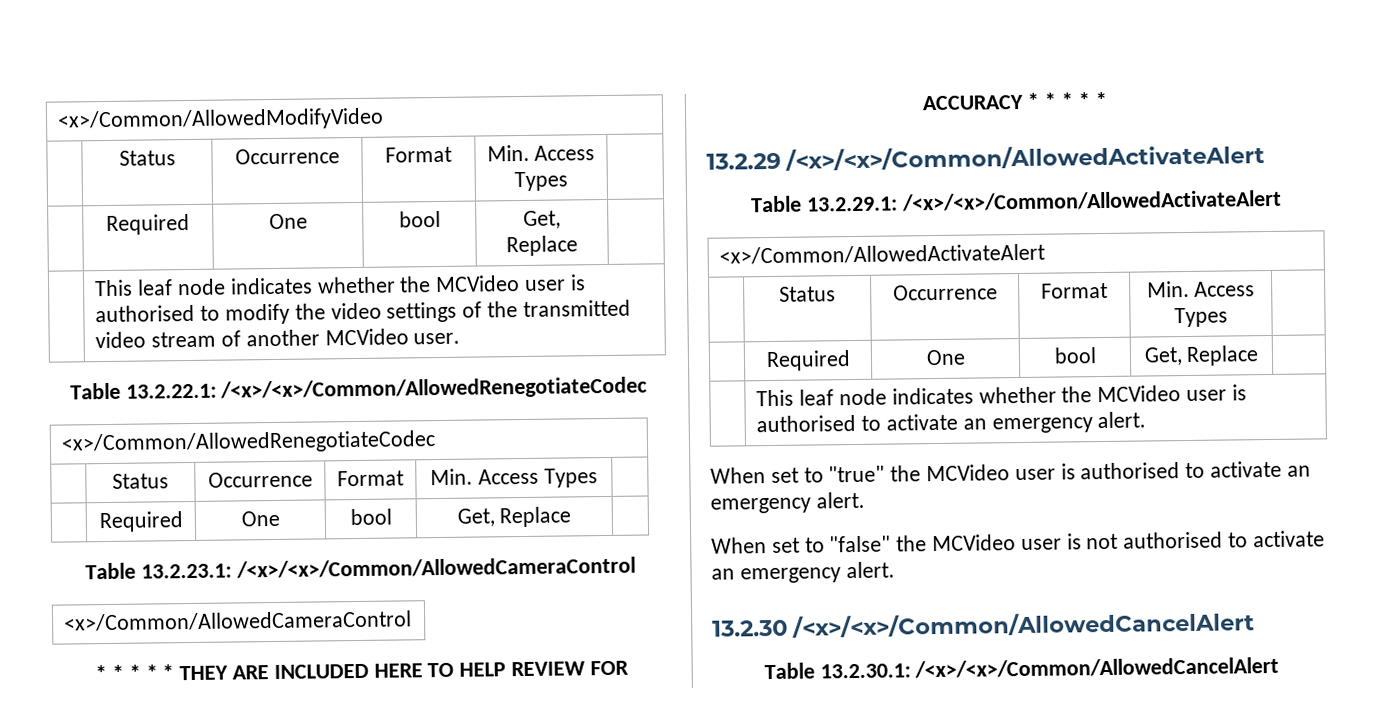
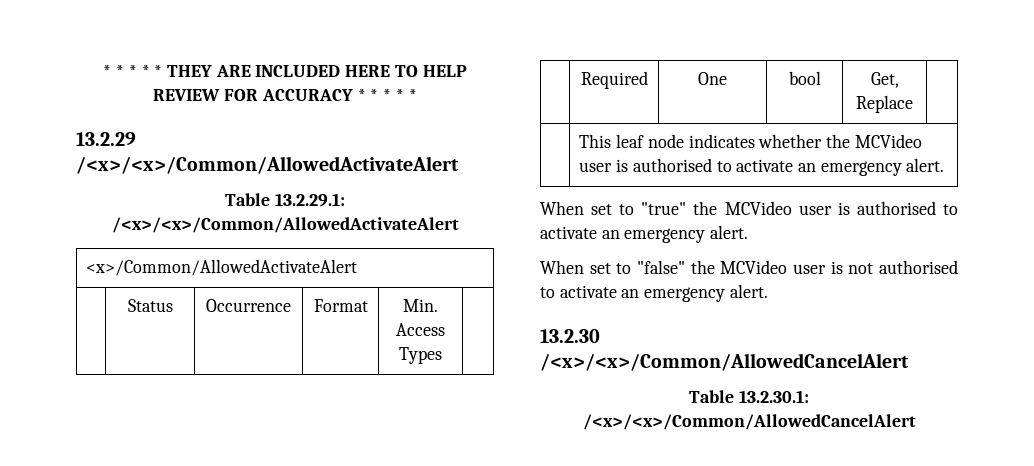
[57,107,385,132] [118,150,176,166] [234,148,340,165] [385,146,452,163] [486,144,596,162] [514,171,568,192] [106,213,190,235] [268,213,308,230] [398,210,441,228] [523,210,561,229] [506,235,578,257] [94,274,586,297] [95,299,631,325] [95,328,461,349] [69,376,648,401] [61,430,437,455] [112,473,169,489] [207,471,313,488] [337,470,404,487] [430,468,598,488] [98,511,183,533] [240,510,280,527] [349,508,392,526] [456,506,572,528] [85,556,636,580] [63,610,413,632] <x>/Common/AllowedModifyVideo // | Status | Occurrence | Format | Min. Access Types | // | Required | One | bool | Get, Replace | // | This leaf node indicates whether the MCVideo user is authorised to modify the video settings of the transmitted video stream of another MCVideo user. // Table 13.2.22.1: /<x>/<x>/Common/AllowedRenegotiateCodec // <x>/Common/AllowedRenegotiateCodec // | Status | Occurrence | Format | Min. Access Types | // | Required | One | bool | Get, Replace | // Table 13.2.23.1: /<x>/<x>/Common/AllowedCameraControl // <x>/Common/AllowedCameraControl // -> (103, 71) none

